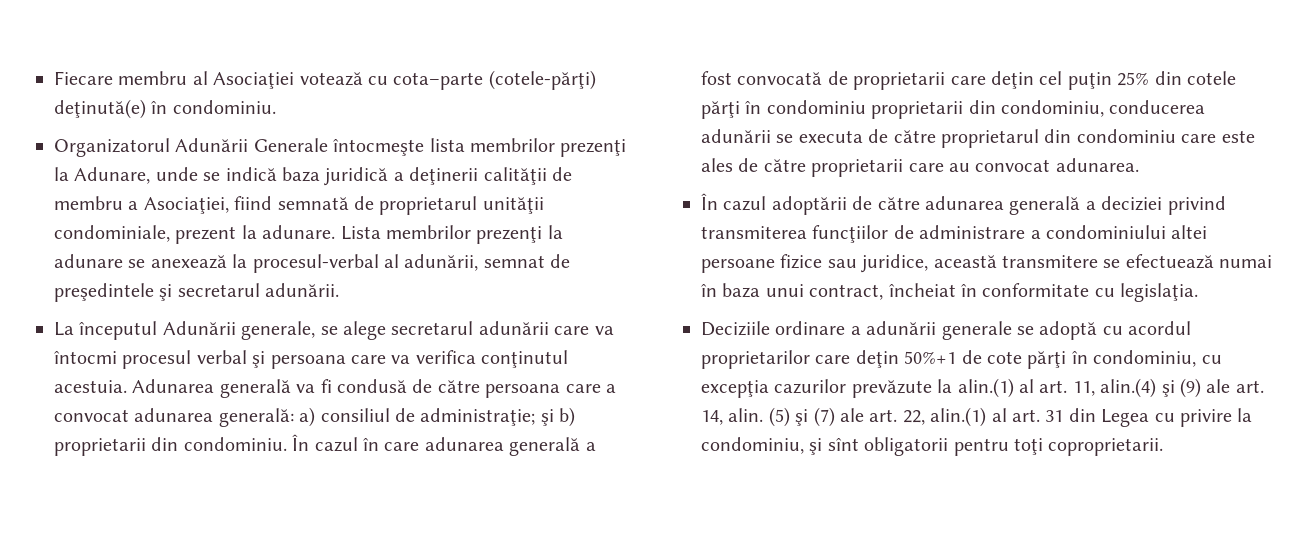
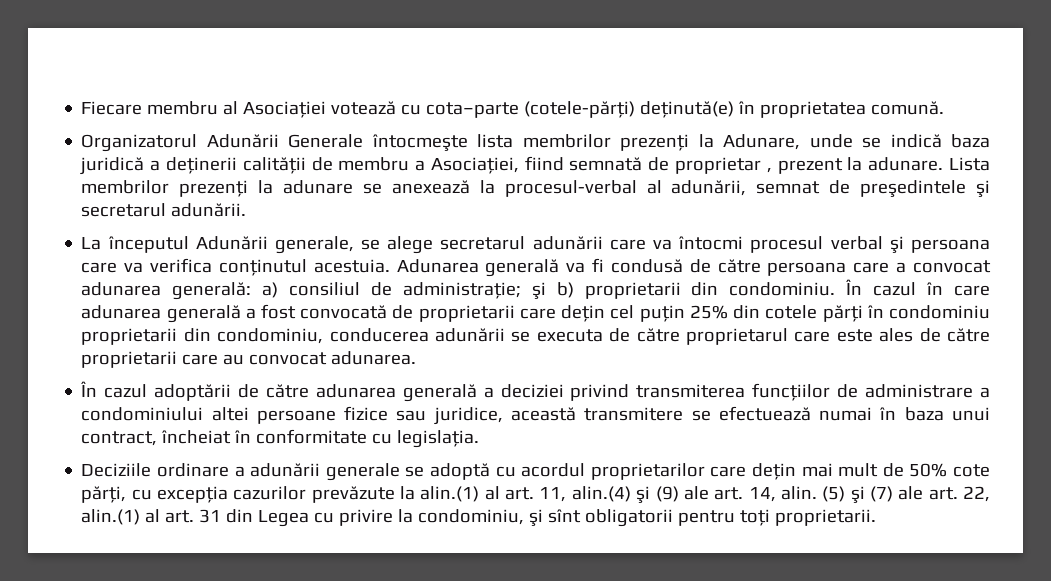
[172,100,276,114] condominiu. -> [760,101,945,118] proprietatea comună.
[379,196,544,215] [54,225,170,242] proprietarul unităţii condominiale, -> [675,157,772,174] proprietar ,
[1044,129,1176,143] din condominiu -> (788, 336) none
[904,350,1197,369] 50%+1 de cote părţi în condominiu, -> [801,463,990,477] [81,486,127,503] mai mult de 50% cote părţi,
[1048,438,1164,456] coproprietarii. -> [775,509,877,526] proprietarii.

